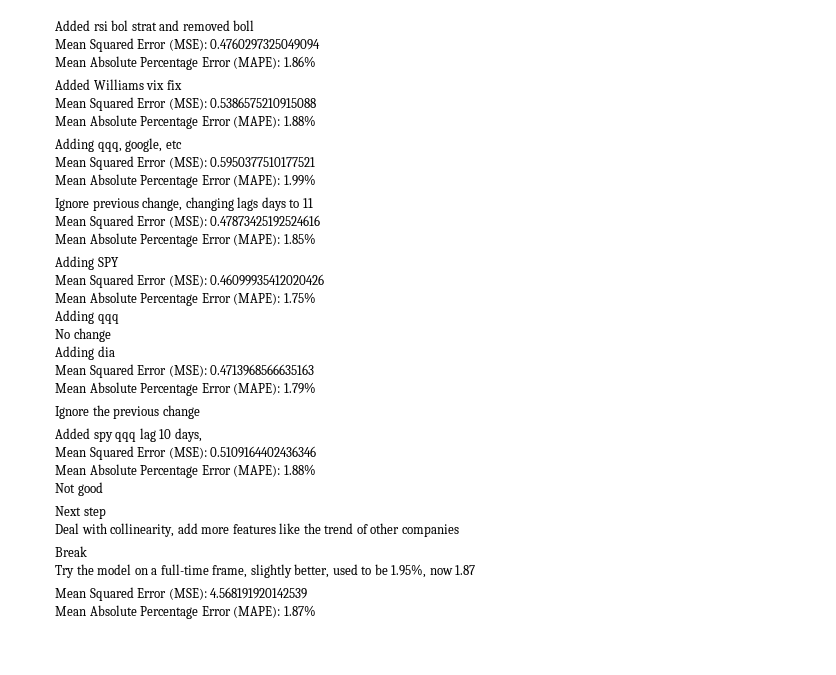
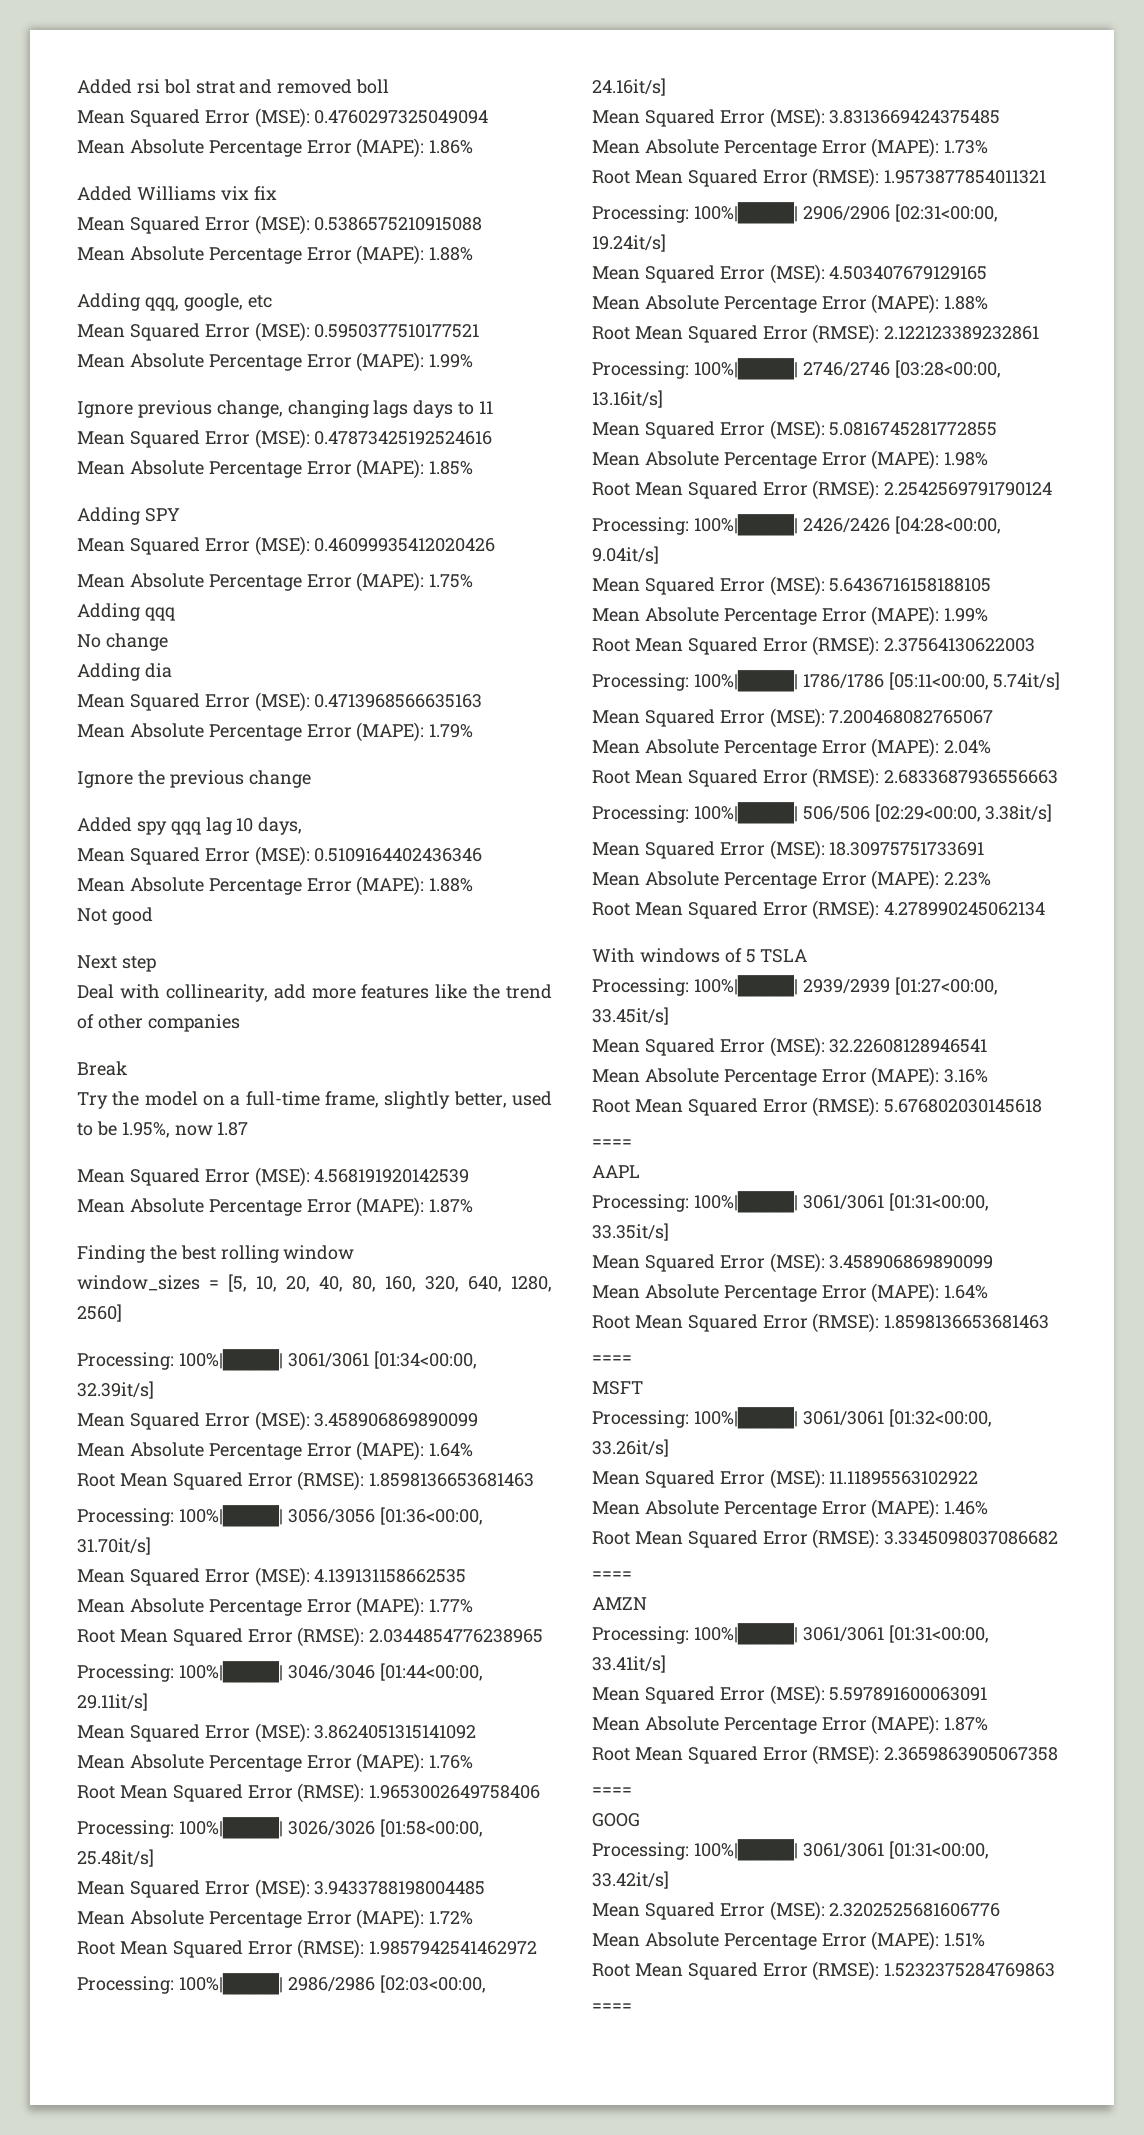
(316, 610) none -> [77,1245,355,1263] [77,1274,552,1292] [77,1304,122,1322] [77,1349,477,1371] [77,1381,154,1399] [77,1411,479,1431] [77,1441,474,1461] [77,1471,535,1491] [77,1505,483,1527] [77,1537,151,1555] [77,1567,467,1587] [77,1597,474,1617] [77,1627,544,1647] [77,1661,483,1683] [77,1693,148,1711] [77,1723,477,1743] [77,1753,474,1773] [77,1783,541,1803] [77,1817,483,1839] [77,1849,154,1867] [77,1879,486,1899] [77,1909,474,1929] [77,1939,538,1959] [77,1973,486,1995] [592,78,666,96] [592,108,1001,128] [592,138,989,158] [592,168,1047,188] [592,202,998,224] [592,234,666,252] [592,264,988,284] [592,294,989,314] [592,324,1040,344] [592,358,1001,380] [592,390,663,408] [592,420,998,440] [592,450,989,470] [592,480,1053,500] [592,514,1001,536] [592,546,659,564] [592,576,992,596] [592,606,989,626] [592,636,1036,656] [592,670,1061,692] [592,708,994,728] [592,738,992,758] [592,768,1059,788] [592,802,1053,824] [592,840,985,860] [592,870,992,890] [592,900,1046,920] [592,948,808,963] [592,975,998,997] [592,1007,669,1025] [592,1037,988,1057] [592,1067,989,1087] [592,1097,1043,1117] [592,1139,632,1148] [592,1165,640,1178] [592,1191,989,1213] [592,1223,669,1241] [592,1253,994,1273] [592,1283,989,1303] [592,1313,1050,1333] [592,1355,632,1364] [592,1381,643,1395] [592,1407,992,1429] [592,1439,669,1457] [592,1469,979,1489] [592,1499,989,1519] [592,1529,1059,1549] [592,1571,632,1580] [592,1597,647,1610] [592,1623,989,1645] [592,1655,666,1673] [592,1685,988,1705] [592,1715,989,1735] [592,1745,1059,1765] [592,1787,632,1796] [592,1813,640,1827] [592,1839,989,1861] [592,1871,669,1889] [592,1901,1001,1921] [592,1931,986,1951] [592,1961,1056,1981] [592,2003,632,2012] // Finding the best rolling window // window_sizes = [5, 10, 20, 40, 80, 160, 320, 640, 1280, 2560] // Processing: 100%|████| 3061/3061 [01:34<00:00, 32.39it/s] // Mean Squared Error (MSE): 3.458906869890099 // Mean Absolute Percentage Error (MAPE): 1.64% // Root Mean Squared Error (RMSE): 1.8598136653681463 // Processing: 100%|████| 3056/3056 [01:36<00:00, 31.70it/s] // Mean Squared Error (MSE): 4.139131158662535 // Mean Absolute Percentage Error (MAPE): 1.77% // Root Mean Squared Error (RMSE): 2.0344854776238965 // Processing: 100%|████| 3046/3046 [01:44<00:00, 29.11it/s] // Mean Squared Error (MSE): 3.8624051315141092 // Mean Absolute Percentage Error (MAPE): 1.76% // Root Mean Squared Error (RMSE): 1.9653002649758406 // Processing: 100%|████| 3026/3026 [01:58<00:00, 25.48it/s] // Mean Squared Error (MSE): 3.9433788198004485 // Mean Absolute Percentage Error (MAPE): 1.72% // Root Mean Squared Error (RMSE): 1.9857942541462972 // Processing: 100%|████| 2986/2986 [02:03<00:00, 24.16it/s] // Mean Squared Error (MSE): 3.8313669424375485 // Mean Absolute Percentage Error (MAPE): 1.73% // Root Mean Squared Error (RMSE): 1.9573877854011321 // Processing: 100%|████| 2906/2906 [02:31<00:00, 19.24it/s] // Mean Squared Error (MSE): 4.503407679129165 // Mean Absolute Percentage Error (MAPE): 1.88% // Root Mean Squared Error (RMSE): 2.122123389232861 // Processing: 100%|████| 2746/2746 [03:28<00:00, 13.16it/s] // Mean Squared Error (MSE): 5.0816745281772855 // Mean Absolute Percentage Error (MAPE): 1.98% // Root Mean Squared Error (RMSE): 2.2542569791790124 // Processing: 100%|████| 2426/2426 [04:28<00:00, 9.04it/s] // Mean Squared Error (MSE): 5.6436716158188105 // Mean Absolute Percentage Error (MAPE): 1.99% // Root Mean Squared Error (RMSE): 2.37564130622003 // Processing: 100%|████| 1786/1786 [05:11<00:00, 5.74it/s] // Mean Squared Error (MSE): 7.200468082765067 // Mean Absolute Percentage Error (MAPE): 2.04% // Root Mean Squared Error (RMSE): 2.6833687936556663 // Processing: 100%|████| 506/506 [02:29<00:00, 3.38it/s] // Mean Squared Error (MSE): 18.30975751733691 // Mean Absolute Percentage Error (MAPE): 2.23% // Root Mean Squared Error (RMSE): 4.278990245062134 // With windows of 5 TSLA // Processing: 100%|████| 2939/2939 [01:27<00:00, 33.45it/s] // Mean Squared Error (MSE): 32.22608128946541 // Mean Absolute Percentage Error (MAPE): 3.16% // Root Mean Squared Error (RMSE): 5.676802030145618 // ==== // AAPL // Processing: 100%|████| 3061/3061 [01:31<00:00, 33.35it/s] // Mean Squared Error (MSE): 3.458906869890099 // Mean Absolute Percentage Error (MAPE): 1.64% // Root Mean Squared Error (RMSE): 1.8598136653681463 // ==== // MSFT // Processing: 100%|████| 3061/3061 [01:32<00:00, 33.26it/s] // Mean Squared Error (MSE): 11.11895563102922 // Mean Absolute Percentage Error (MAPE): 1.46% // Root Mean Squared Error (RMSE): 3.3345098037086682 // ==== // AMZN // Processing: 100%|████| 3061/3061 [01:31<00:00, 33.41it/s] // Mean Squared Error (MSE): 5.597891600063091 // Mean Absolute Percentage Error (MAPE): 1.87% // Root Mean Squared Error (RMSE): 2.3659863905067358 // ==== // GOOG // Processing: 100%|████| 3061/3061 [01:31<00:00, 33.42it/s] // Mean Squared Error (MSE): 2.3202525681606776 // Mean Absolute Percentage Error (MAPE): 1.51% // Root Mean Squared Error (RMSE): 1.5232375284769863 // ====

